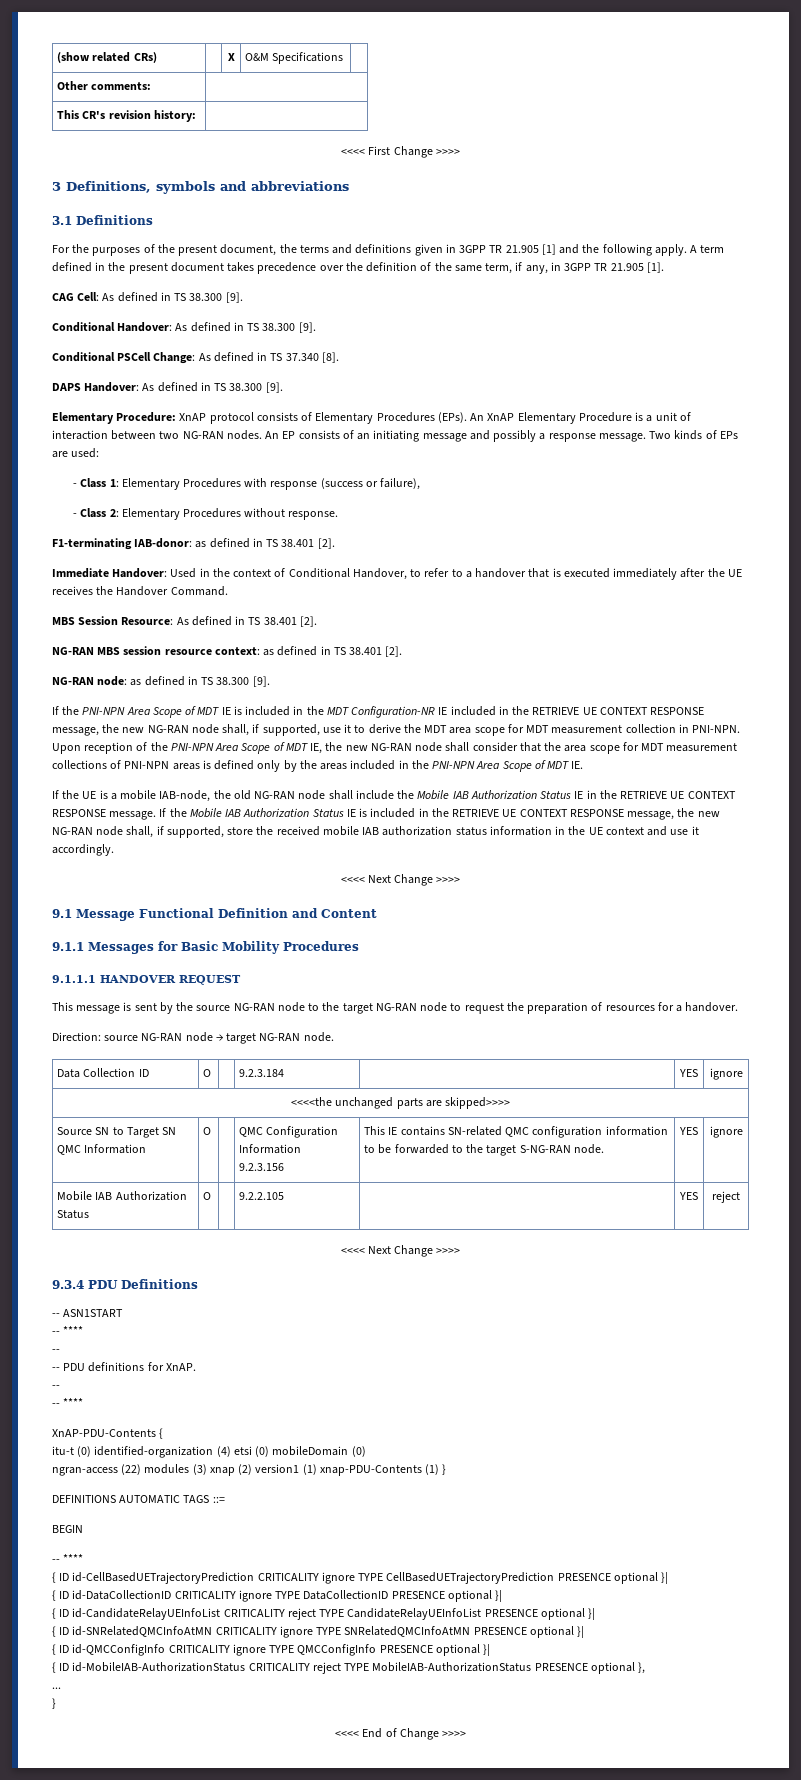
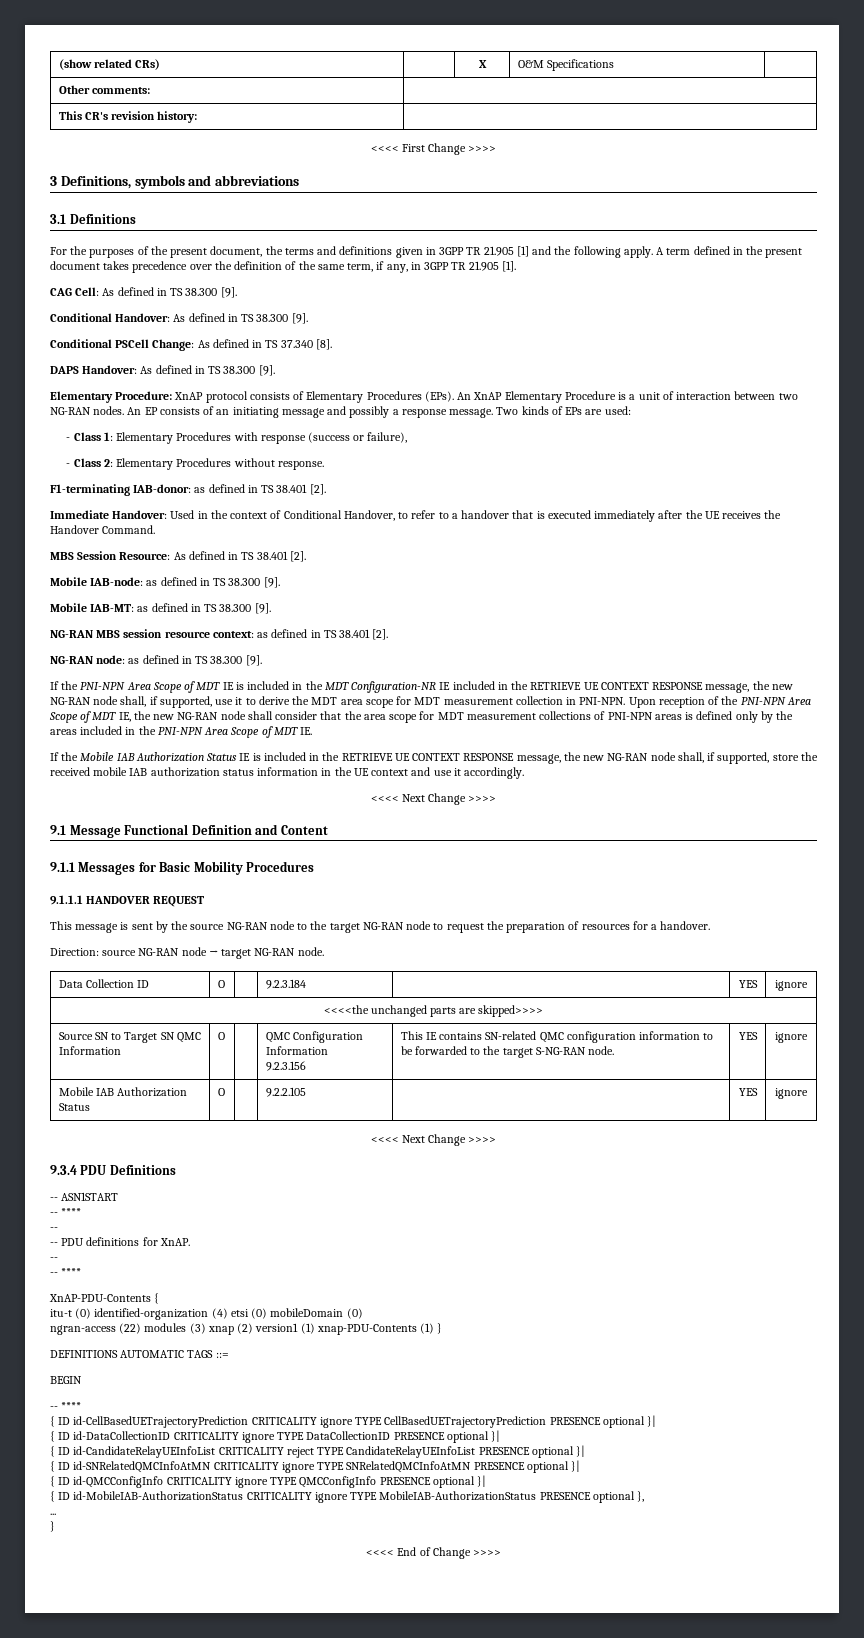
(317, 621) none -> [50,577,280,588] [50,603,271,614] // Mobile IAB-node: as defined in TS 38.300 [9]. // Mobile IAB-MT: as defined in TS 38.300 [9].
[82,790,736,802] [52,808,187,820] UE is a mobile IAB-node, the old NG-RAN node shall include the Mobile IAB Authorization Status IE in the RETRIEVE UE CONTEXT RESPONSE message. If the -> (79, 756) none
[712,1191,740,1203] reject -> [775,1088,808,1099] ignore
[312,1662,341,1674] reject -> [314,1492,348,1503] ignore

